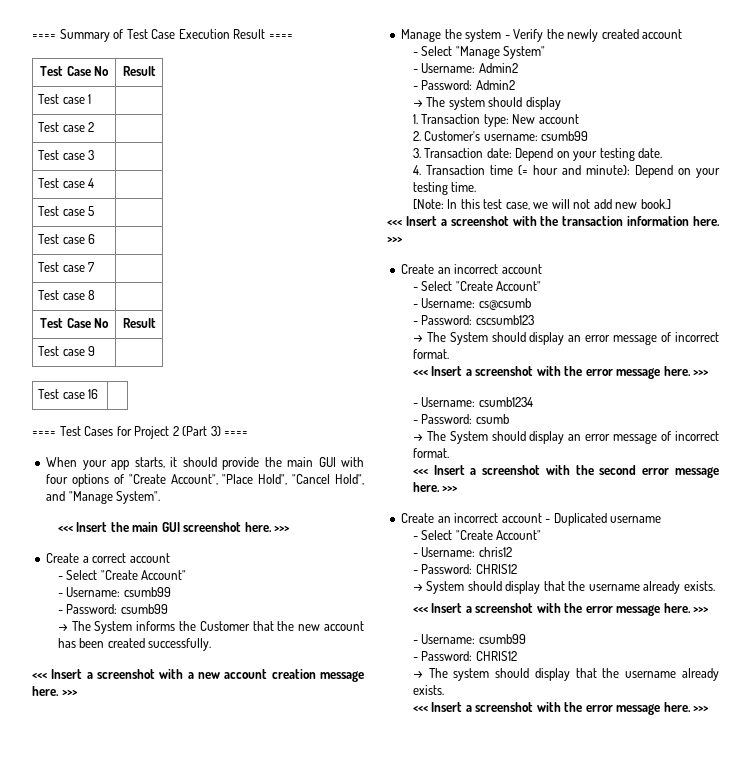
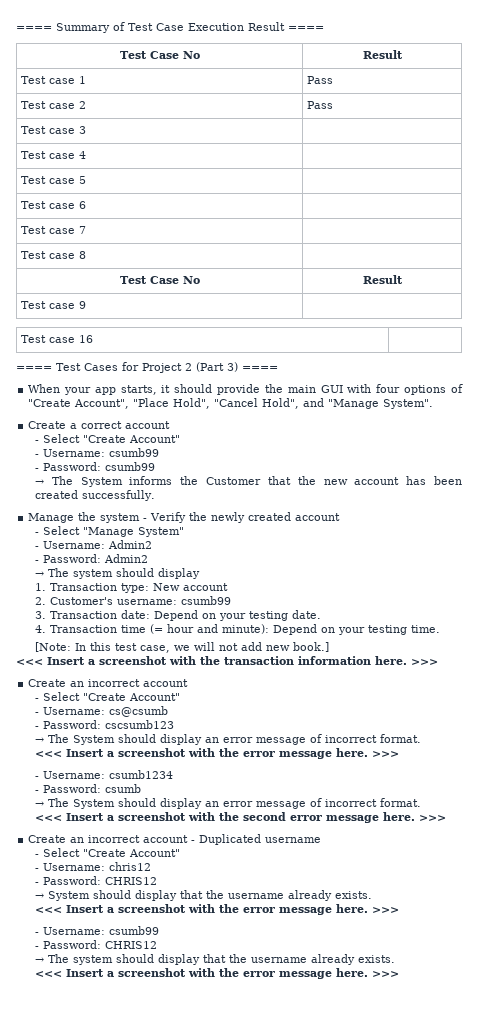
(92, 99) none -> [307,76,334,84] Pass
(95, 127) none -> [307,101,334,109] Pass
[57,522,291,532] // <<< Insert the main GUI screenshot here. >>> -> (434, 404) none
[32,669,365,682] [32,686,78,696] // <<< Insert a screenshot with a new account creation message here. >>> -> (155, 495) none

